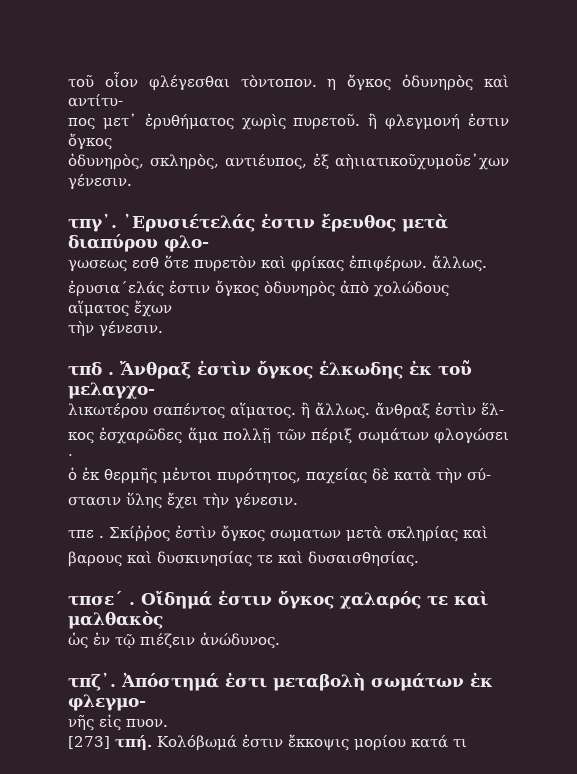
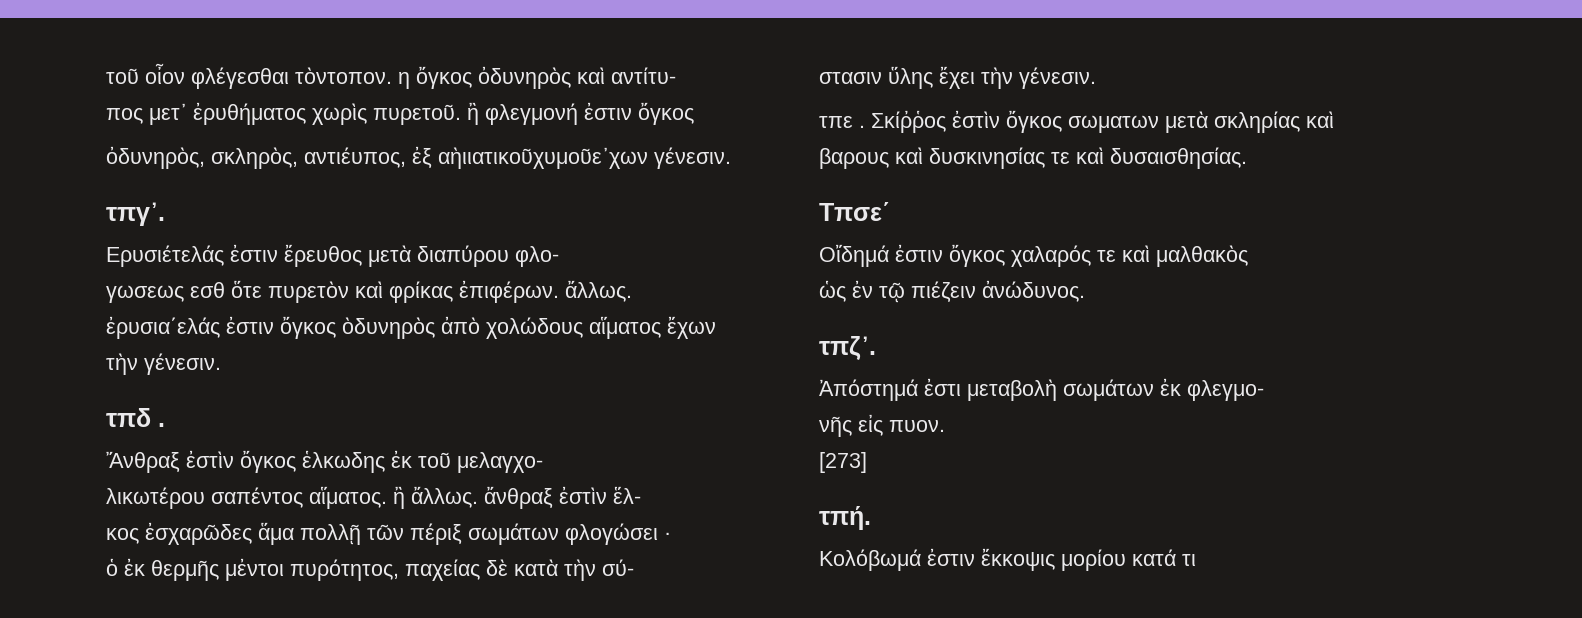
[123,213,255,232] ᾽Ερυσιέτελάς -> [106,245,224,267] // Ερυσιέτελάς
(114, 373) none -> (165, 425) //
[68,591,135,606] τπσε΄ . -> [819,202,890,221] Τπσε΄ //
(116, 681) none -> (876, 348) //
(110, 742) none -> (867, 462) //
(152, 743) none -> (871, 518) //

